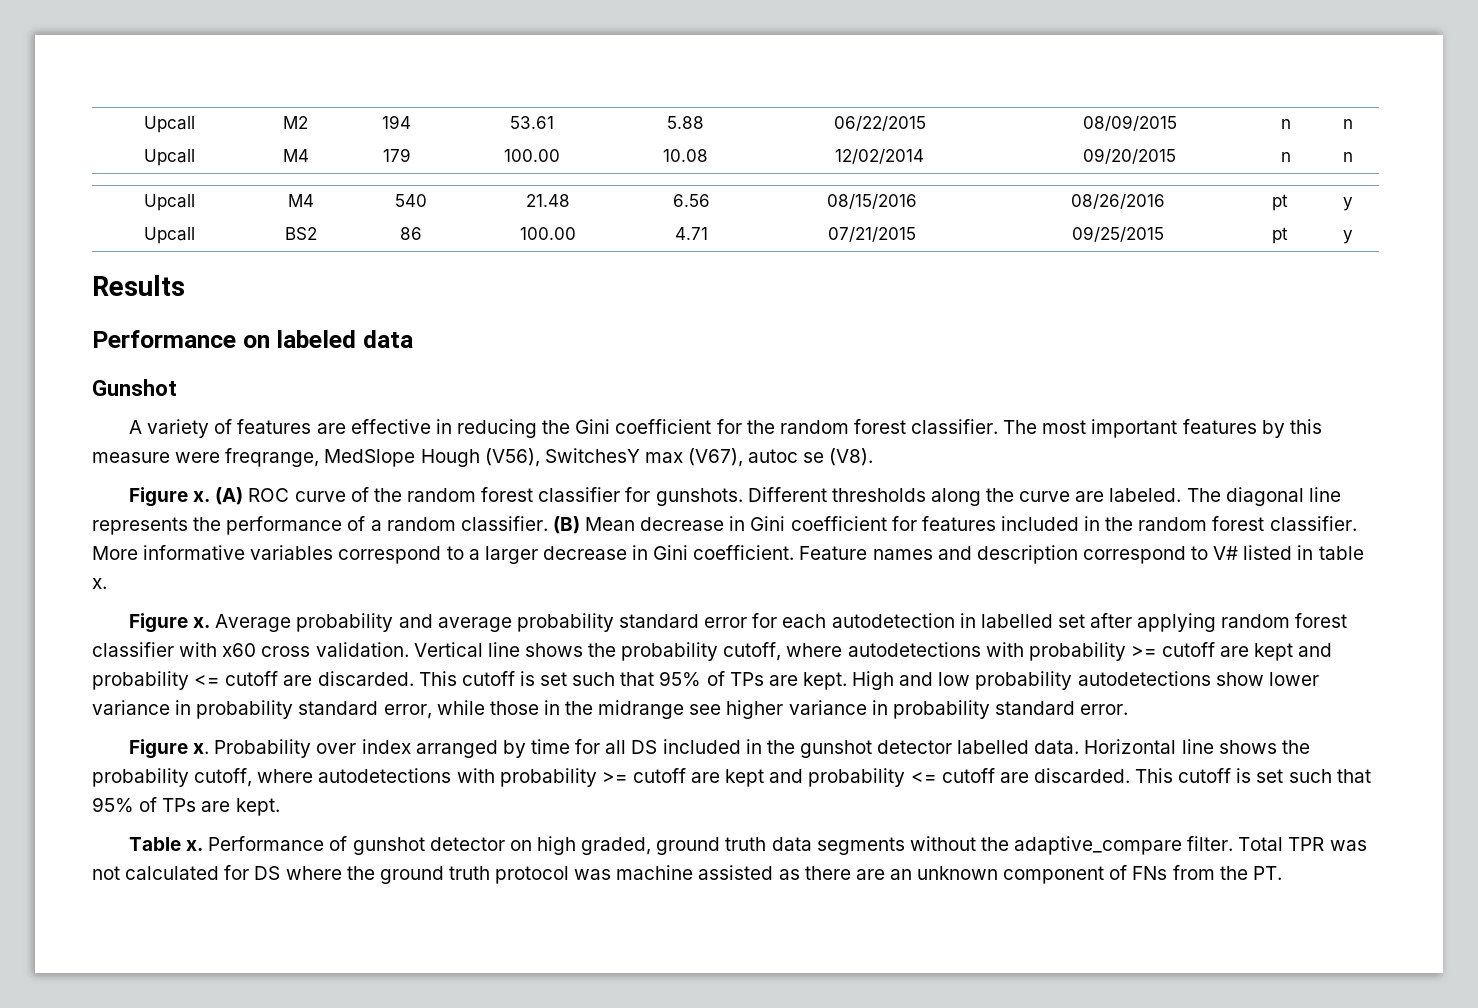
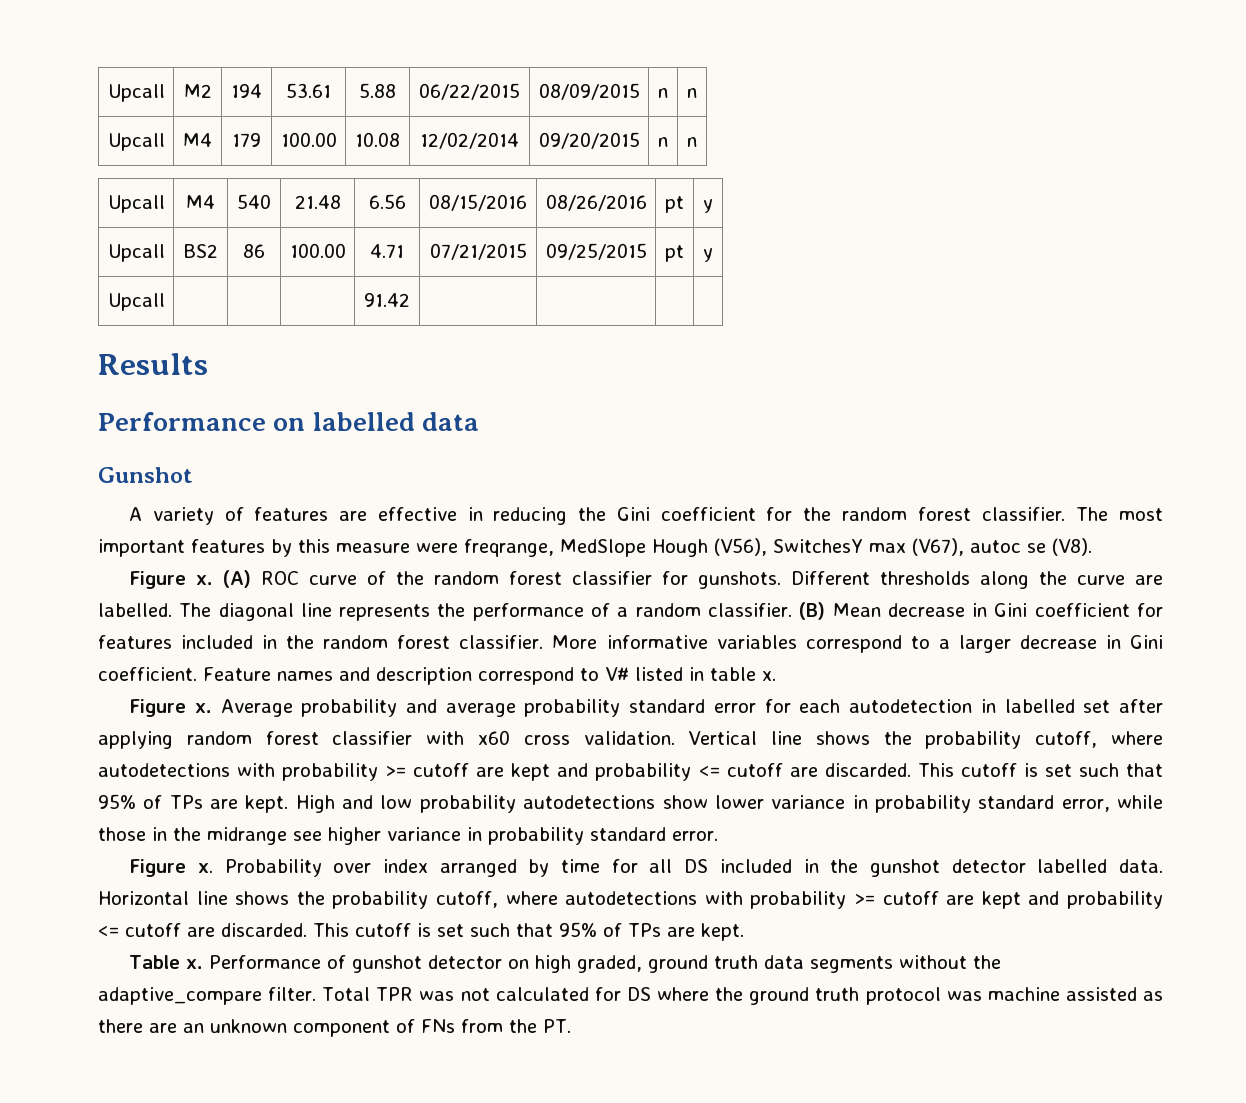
(1353, 237) none -> [107,293,165,311] [364,293,410,307] // Upcall | | | | 91.42 | | | |
[276,330,357,348] labeled -> [312,412,415,431] labelled
[1109,488,1182,502] labeled. -> [98,603,172,617] labelled.

